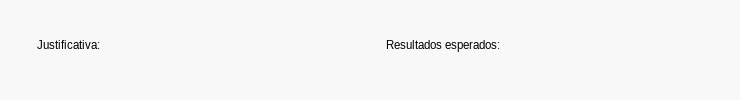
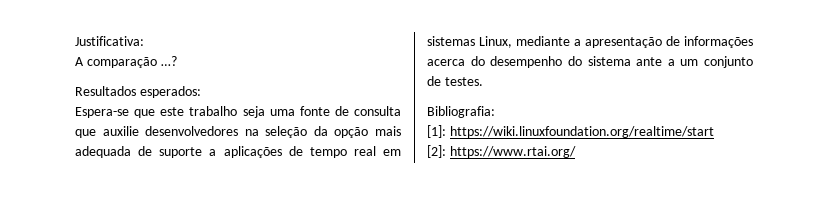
(100, 44) none -> [75,56,177,68] // A comparação …?
(501, 46) none -> [75,106,401,118] [75,126,401,138] [75,146,401,158] [427,36,753,48] [427,56,753,68] [427,76,483,86] [427,106,495,118] [427,125,714,138] [427,145,576,158] // Espera-se que este trabalho seja uma fonte de consulta que auxilie desenvolvedores na seleção da opção mais adequada de suporte a aplicações de tempo real em sistemas Linux, mediante a apresentação de informações acerca do desempenho do sistema ante a um conjunto de testes. // Bibliografia: // [1]: https://wiki.linuxfoundation.org/realtime/start // [2]: https://www.rtai.org/

